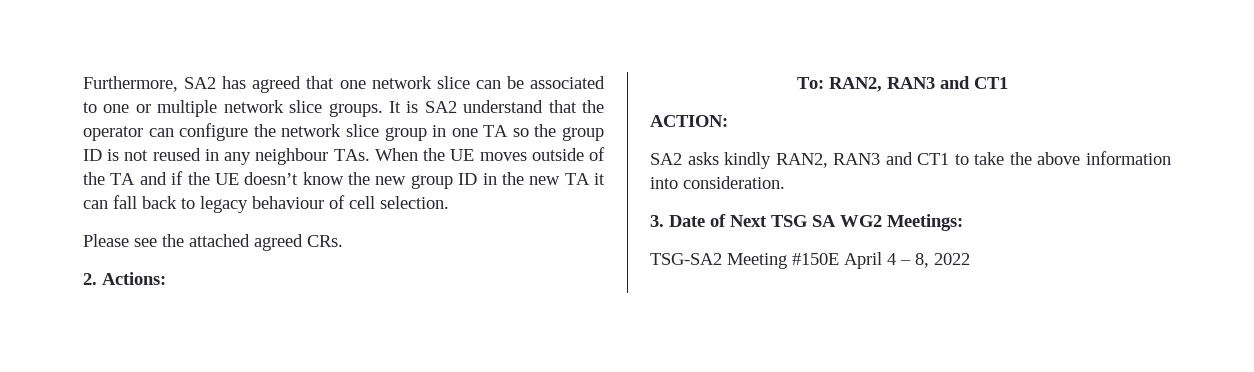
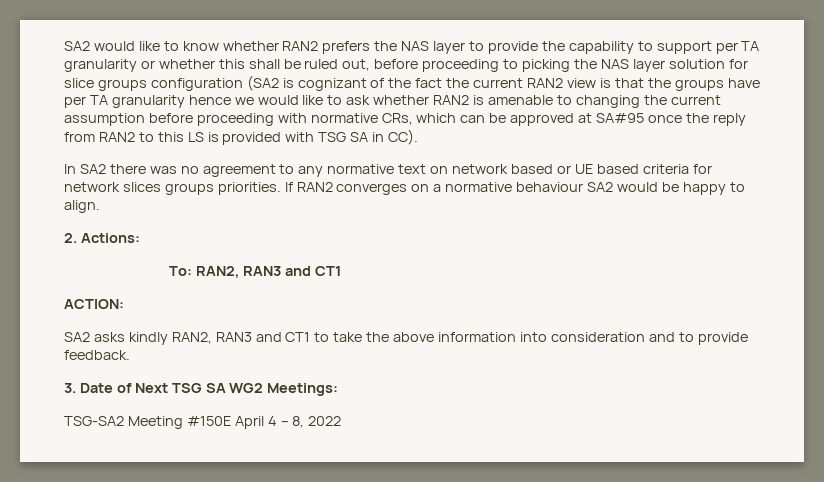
[83,76,606,93] [83,100,605,117] [83,123,604,141] [83,147,605,165] [83,171,605,189] [83,195,449,213] [83,234,343,251] Furthermore, SA2 has agreed that one network slice can be associated to one or multiple network slice groups. It is SA2 understand that the operator can configure the network slice group in one TA so the group ID is not reused in any neighbour TAs. When the UE moves outside of the TA and if the UE doesn’t know the new group ID in the new TA it can fall back to legacy behaviour of cell selection. // Please see the attached agreed CRs. -> [64,41,760,54] [64,59,748,72] [64,75,760,91] [64,95,721,108] [64,113,746,126] [64,129,419,145] [64,164,712,177] [64,182,745,195] [64,200,100,213] SA2 would like to know whether RAN2 prefers the NAS layer to provide the capability to support per TA granularity or whether this shall be ruled out, before proceeding to picking the NAS layer solution for slice groups configuration (SA2 is cognizant of the fact the current RAN2 view is that the groups have per TA granularity hence we would like to ask whether RAN2 is amenable to changing the current assumption before proceeding with normative CRs, which can be approved at SA#95 once the reply from RAN2 to this LS is provided with TSG SA in CC). // In SA2 there was no agreement to any normative text on network based or UE based criteria for network slices groups priorities. If RAN2 converges on a normative behaviour SA2 would be happy to align.
[683,176,785,189] consideration. -> [550,332,748,345] [64,350,130,360] consideration and to provide feedback.

